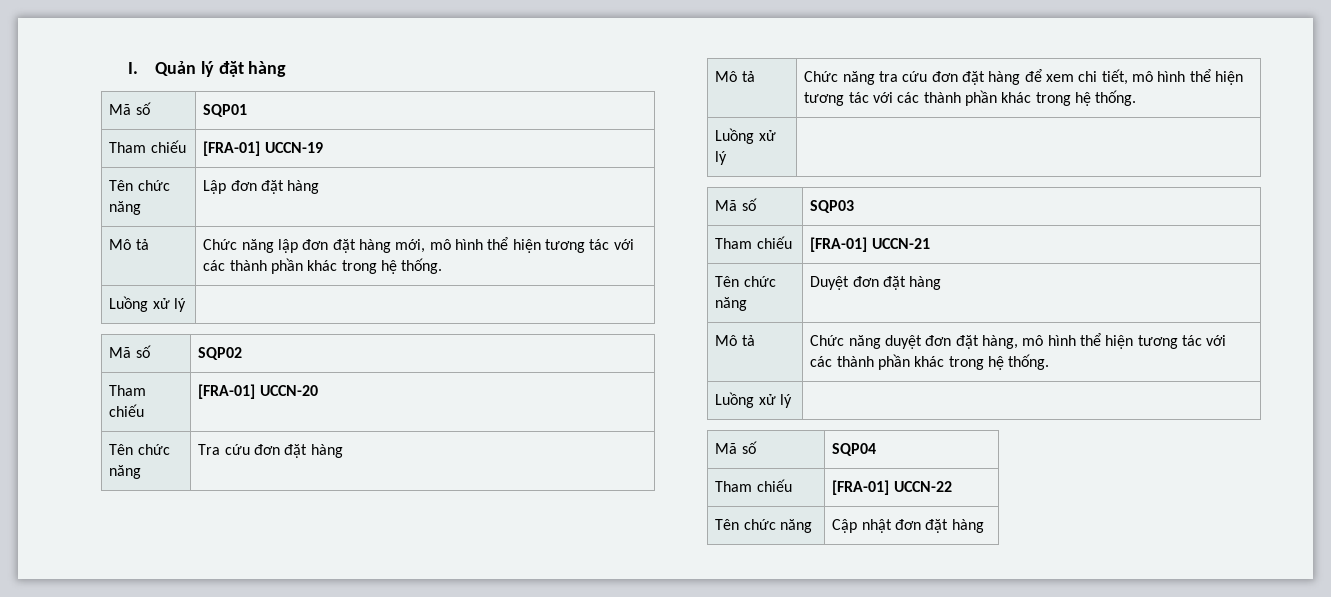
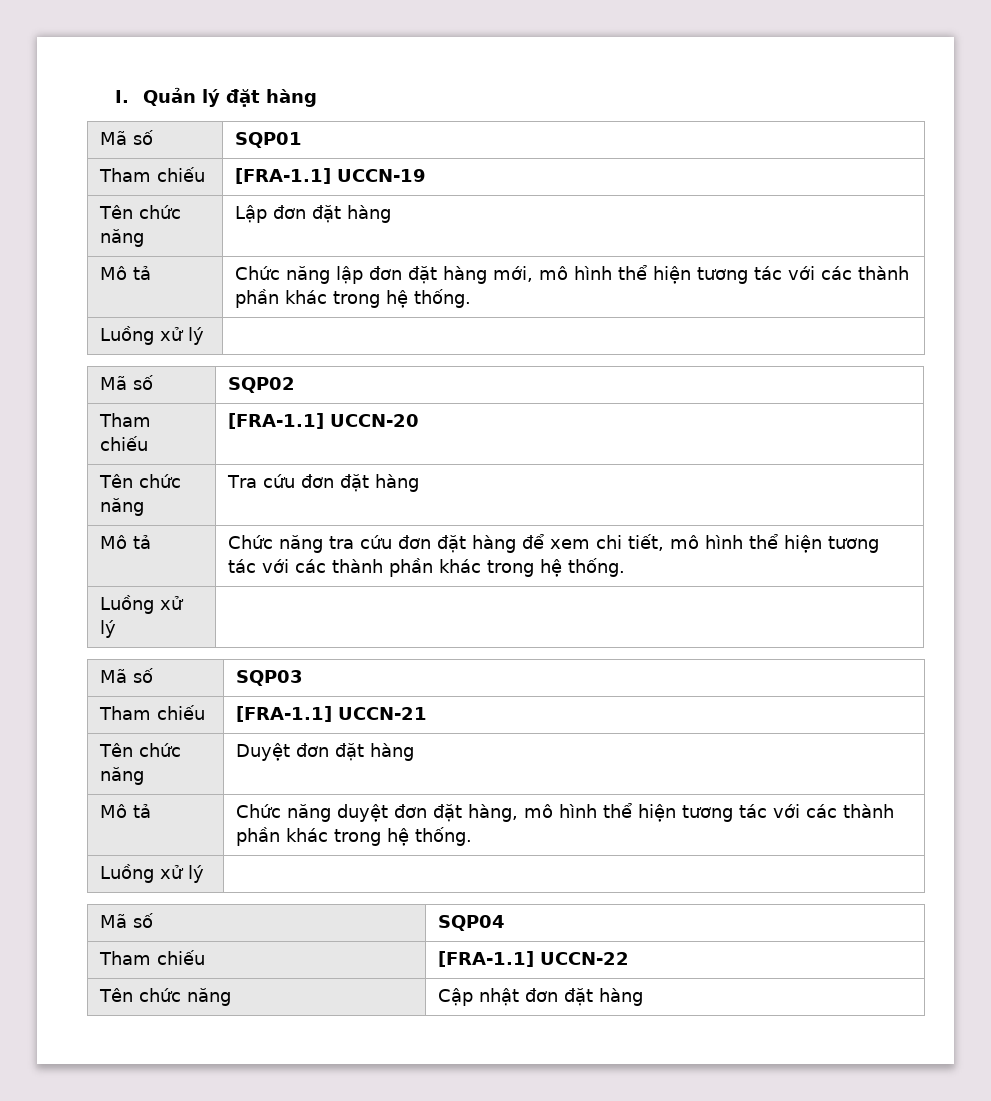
[203,141,261,156] [FRA-01] -> [235,168,332,184] [FRA-1.1]
[198,384,256,399] [FRA-01] -> [228,413,325,429] [FRA-1.1]
[810,237,868,252] [FRA-01] -> [236,706,333,722] [FRA-1.1]
[832,480,890,495] [FRA-01] -> [438,951,535,967] [FRA-1.1]

